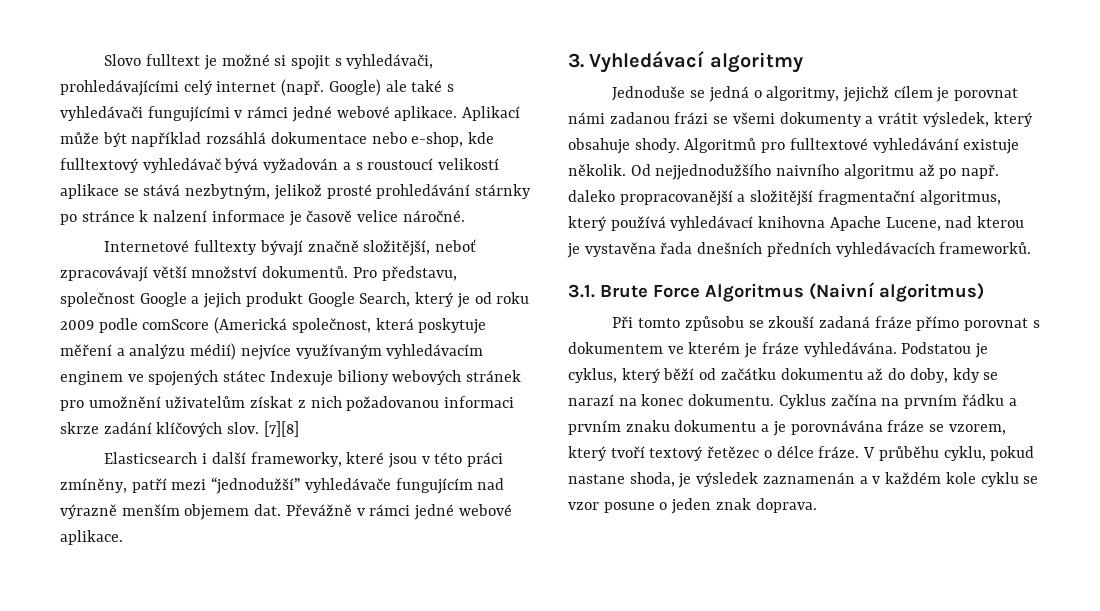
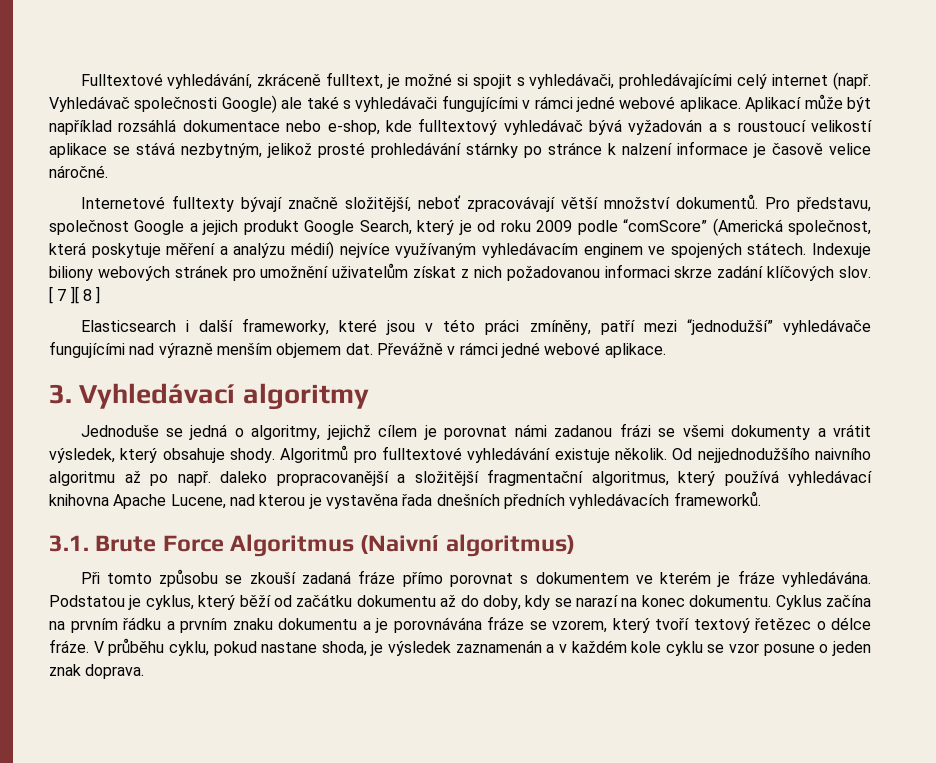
[104,54,201,66] Slovo fulltext -> [80,72,384,89] Fulltextové vyhledávání, zkráceně fulltext,
(325, 87) none -> [49,96,218,112] Vyhledávač společnosti
[142,319,210,330] comScore -> [623,219,708,232] “comScore”
[223,370,266,382] státec -> [747,242,807,255] státech.
[263,421,299,437] [7][8] -> [49,286,101,304] [ 7 ][ 8 ]
[395,478,473,494] fungujícím -> [49,341,125,358] fungujícími

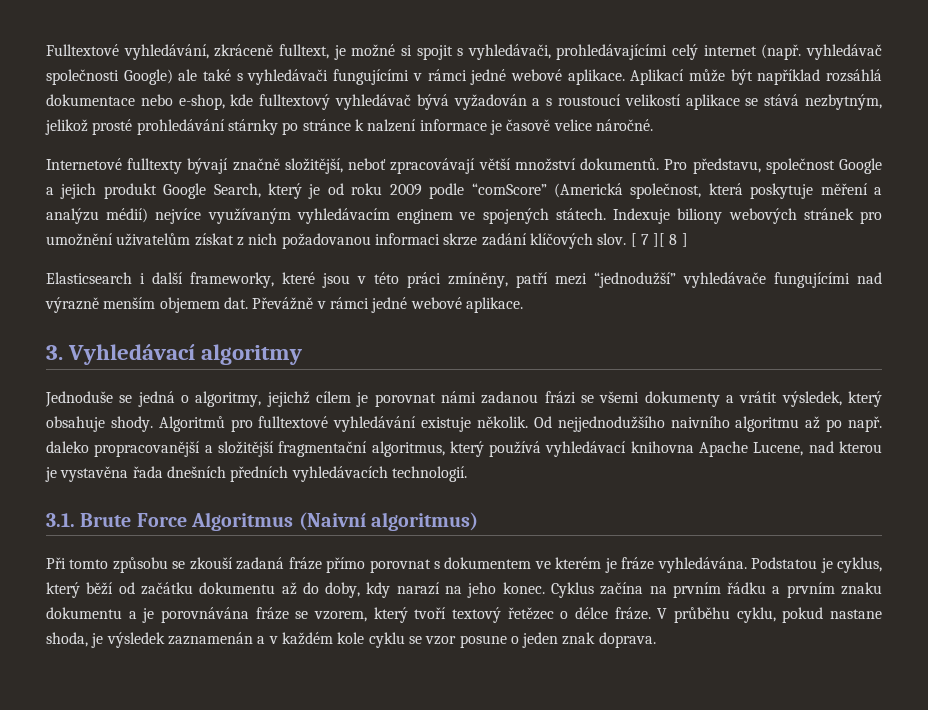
[49,96,130,112] Vyhledávač -> [806,44,882,60] vyhledávač
[673,491,761,506] frameworků. -> [391,466,467,482] technologií.
[554,598,572,607] se -> (391, 590) none
[641,595,772,607] konec dokumentu. -> [467,582,545,598] jeho konec.

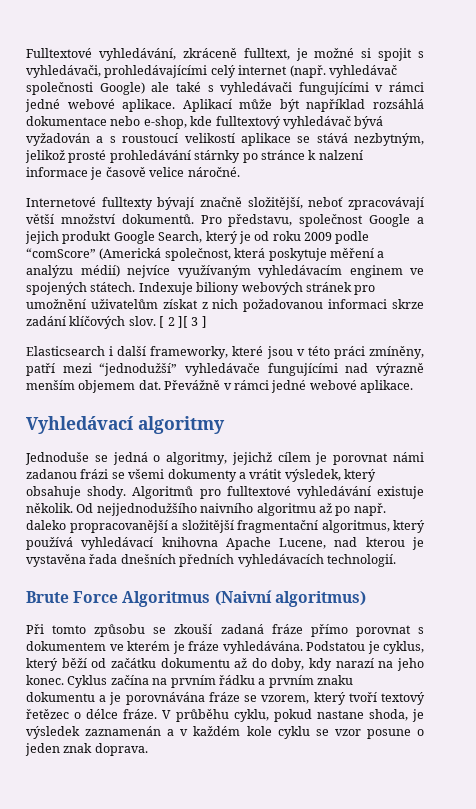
[640,233,678,247] 7 ][ 8 -> [167,316,199,328] 2 ][ 3
[46,345,63,360] 3. -> (413, 386) none
[46,513,75,527] 3.1. -> (396, 560) none

